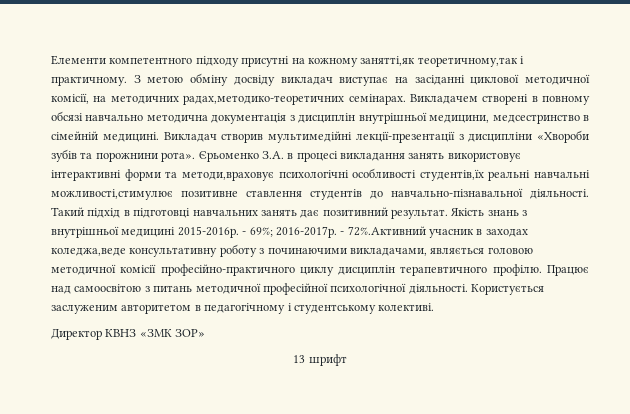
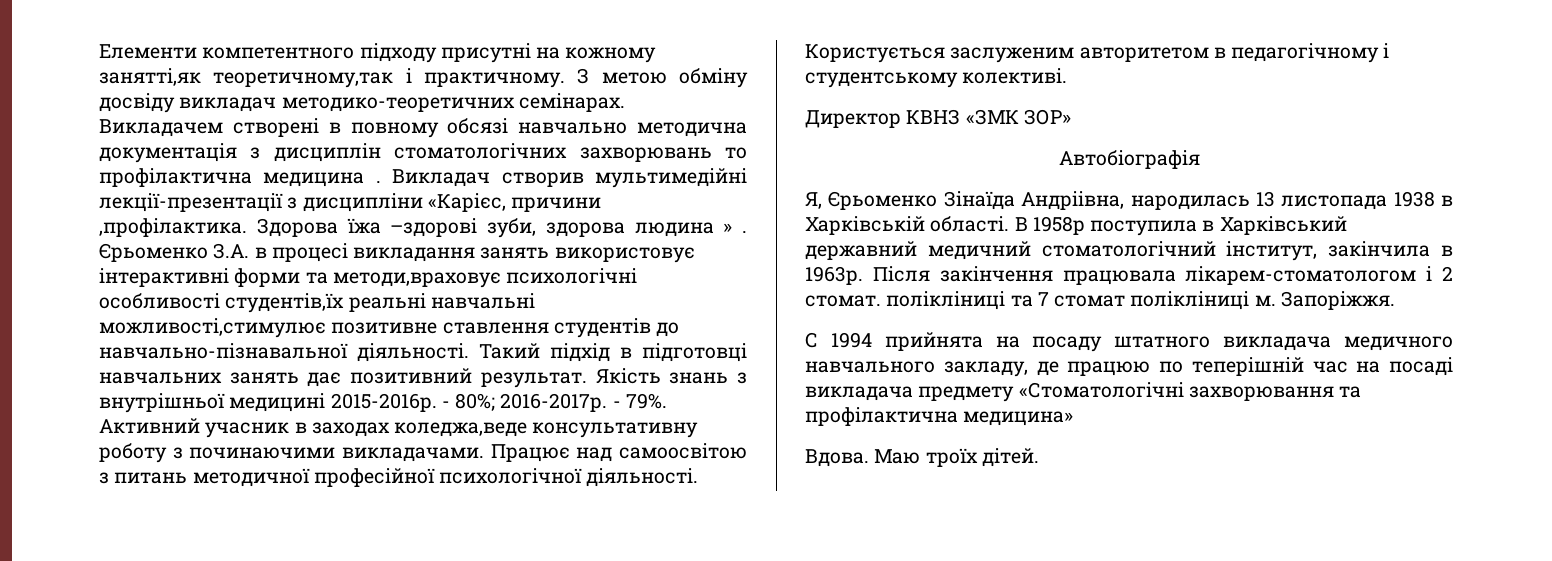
[339,74,590,86] [51,93,345,105] виступає на засіданні циклової методичної комісії, на методичних радах,методико-теоретичних -> [281,97,515,112] методико-теоретичних
[358,112,590,124] [51,131,159,142] внутрішньої медицини, медсестринство в сімейній медицині. -> [394,143,748,162] [99,168,381,187] стоматологічних захворювань то профілактична медицина .
[537,130,589,143] [51,149,196,162] «Хвороби зубів та порожнини рота». -> [427,193,602,212] [99,218,747,238] «Карієс, причини ,профілактика. Здорова їжа –здорові зуби, здорова людина » .
[249,227,273,237] 69%; -> [455,393,496,411] 80%;
[347,226,426,236] 72%.Активний -> [625,393,667,409] [99,418,200,433] 79%. Активний
[349,247,533,256] [51,264,542,276] викладачами, являється головою методичної комісії професійно-практичного циклу дисциплін терапевтичного профілю. -> [342,447,485,462] викладачами.
[293,354,347,366] 13 шрифт -> [1058,150,1200,169] [805,191,1453,210] [805,216,1347,236] [805,241,1453,261] [805,266,1453,285] [805,291,1395,310] [805,332,1453,352] [805,357,1453,377] [805,382,1362,402] [805,407,1074,426] [805,448,1039,467] Автобіографія // Я, Єрьоменко Зінаїда Андріівна, народилась 13 листопада 1938 в Харківській області. В 1958р поступила в Харківський державний медичний стоматологічний інститут, закінчила в 1963р. Після закінчення працювала лікарем-стоматологом і 2 стомат. полікліниці та 7 стомат полікліниці м. Запоріжжя. // С 1994 прийнята на посаду штатного викладача медичного навчального закладу, де працюю по теперішній час на посаді викладача предмету «Стоматологічні захворювання та профілактична медицина» // Вдова. Маю троїх дітей.

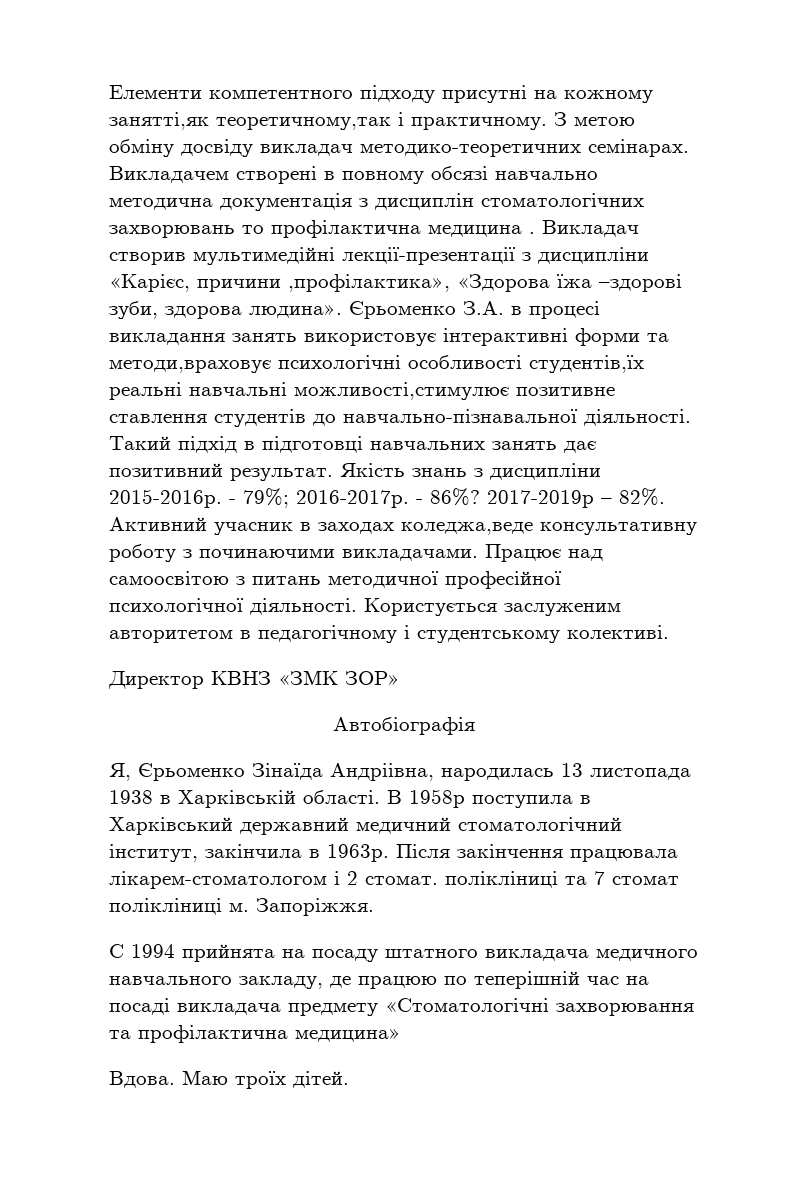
[99,218,338,237] ,профілактика. Здорова -> [288,274,550,292] ,профілактика», «Здорова
[634,222,747,237] людина » . -> [249,304,342,318] людина».
[99,393,326,413] внутрішньої медицині -> [490,463,601,480] дисципліни
[455,393,496,411] 80%; -> [243,488,289,508] 79%;
[625,393,667,409] 79%. -> [430,488,665,508] 86%? 2017-2019р – 82%.

